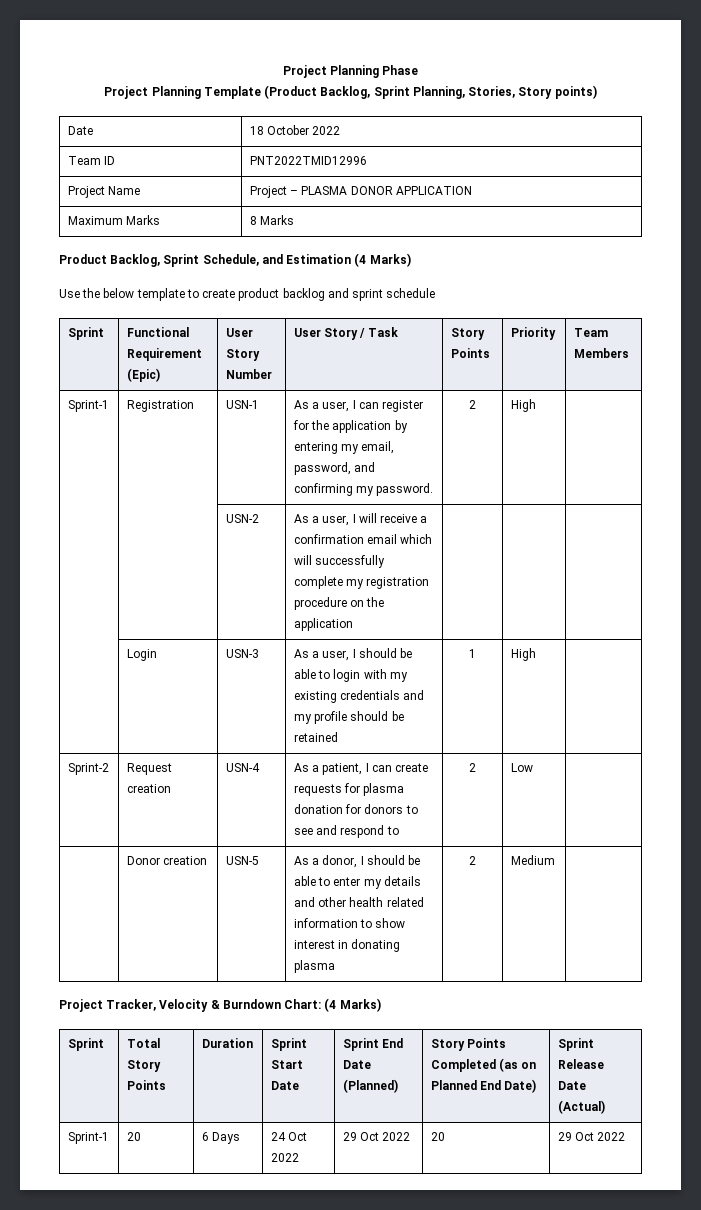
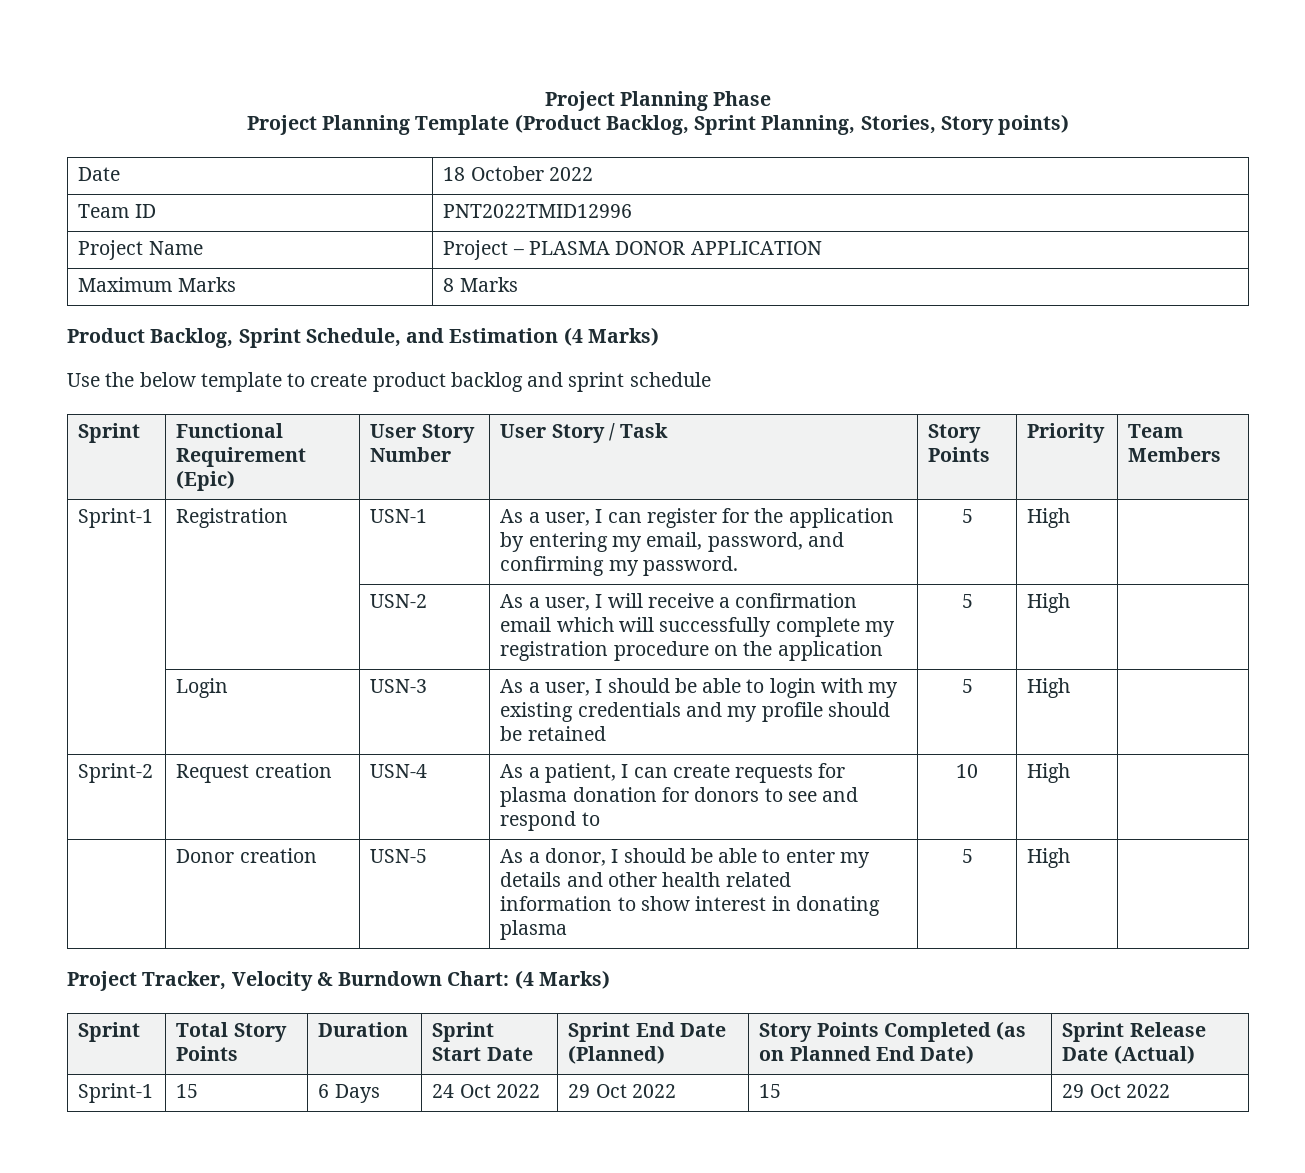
[469,400,476,409] 2 -> [961,509,973,523] 5
(353, 624) | -> [961,594,973,608] [1027,593,1071,613] 5 | High
[469,649,476,658] 1 -> [961,679,973,693] 5
[469,763,476,772] [510,763,533,772] 2 | Low -> [956,764,978,778] [1027,763,1071,783] 10 | High
[469,856,476,865] [510,855,555,865] 2 | Medium -> [961,849,973,863] [1027,848,1071,868] 5 | High
[126,1132,141,1141] 20 -> [176,1084,199,1098] 15
[430,1132,445,1141] 20 -> [759,1084,782,1098] 15

